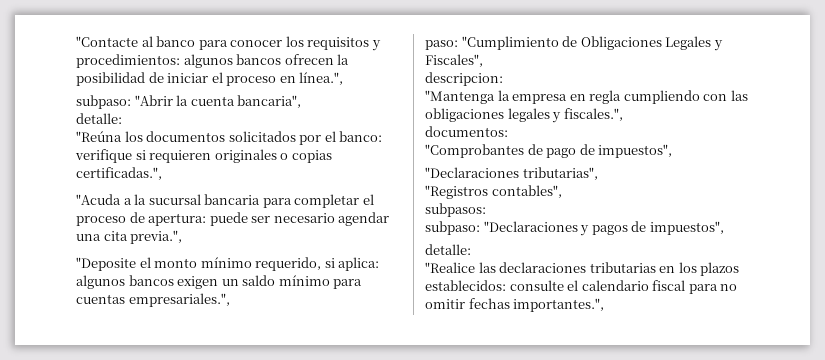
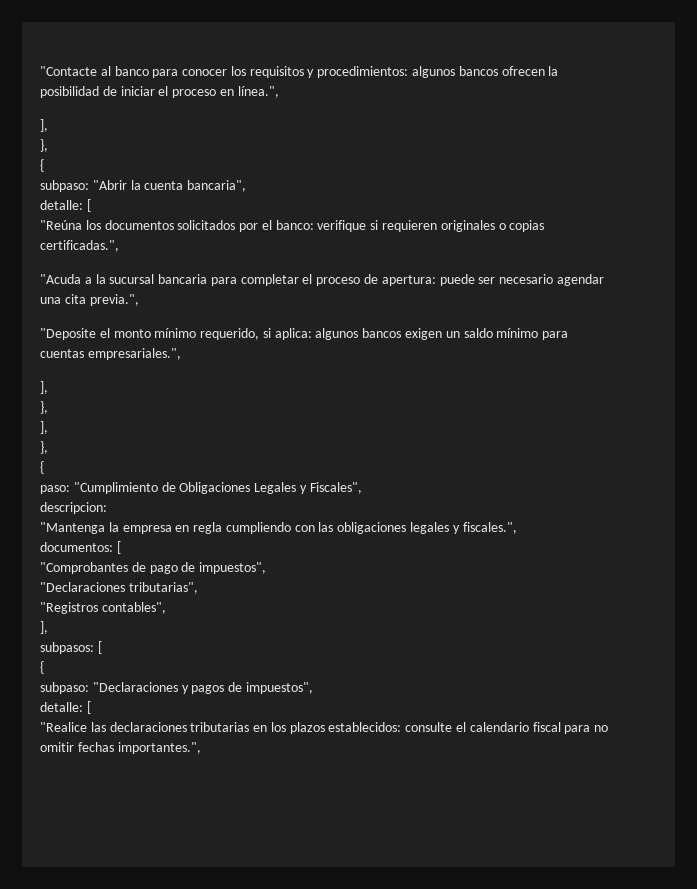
(344, 78) none -> [40,119,48,132] [40,139,48,152] [40,159,44,172] // ], // }, // {
(122, 118) none -> [86,199,91,212] [
(230, 300) none -> [40,381,48,394] [40,401,48,414] [40,421,48,434] [40,441,48,454] [40,461,44,474] // ], // }, // ], // }, // {
(508, 131) none -> [116,541,121,554] [
(562, 191) none -> [40,621,48,634] // ],
(486, 210) none -> [97,641,102,654] [40,661,44,674] [ // {
(471, 249) none -> [86,701,91,714] [

